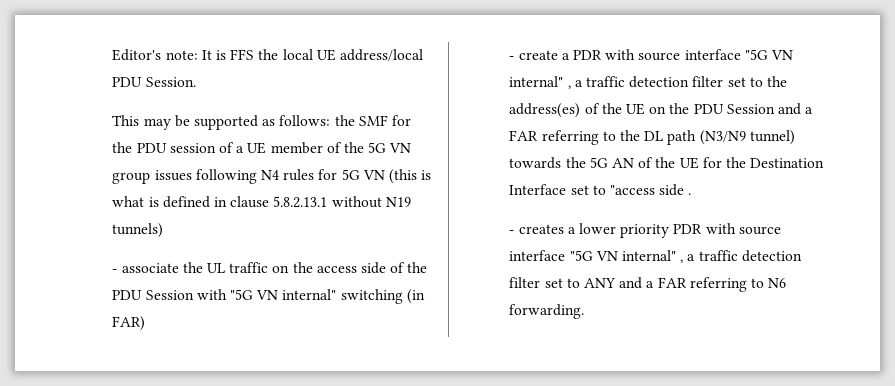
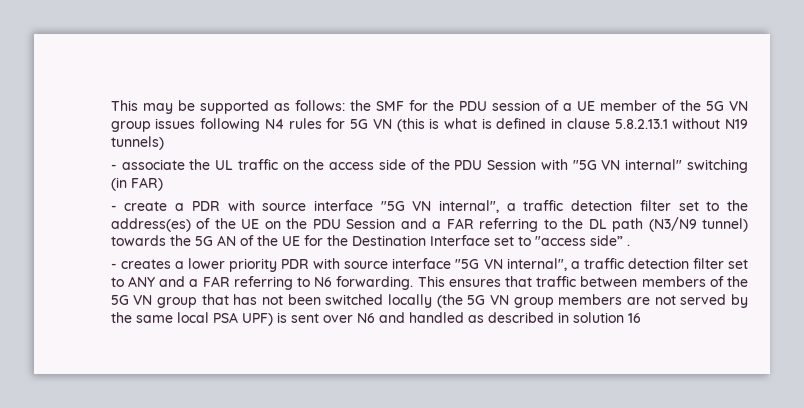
[112,49,423,61] [112,77,196,87] Editor's note: It is FFS the local UE address/local PDU Session. // -> (110, 105) none
[509,76,571,89] internal" , -> [439,200,500,213] internal",
[659,184,685,196] side -> [589,235,623,246] side”
[622,250,684,263] internal" , -> [506,258,567,271] internal",
(585, 311) none -> [417,276,748,287] [110,294,748,308] [110,312,641,326] This ensures that traffic between members of the 5G VN group that has not been switched locally (the 5G VN group members are not served by the same local PSA UPF) is sent over N6 and handled as described in solution 16

